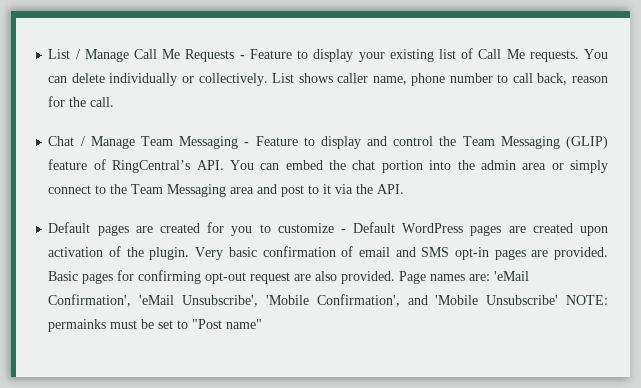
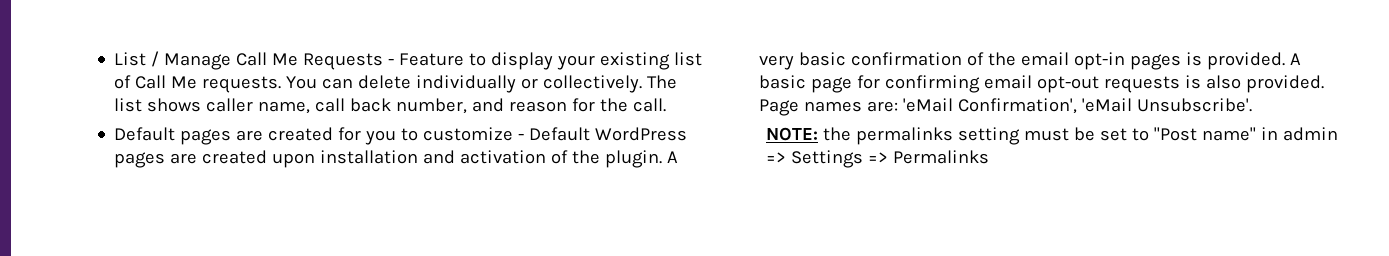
[272,73,295,83] List -> [647,75,678,89] [114,98,143,112] The list
[411,73,568,86] phone number to call back, -> [315,98,505,114] call back number, and
[48,136,609,149] [48,159,608,173] [48,184,405,197] // Chat / Manage Team Messaging - Feature to display and control the Team Messaging (GLIP) feature of RingCentral’s API. You can embed the chat portion into the admin area or simply connect to the Team Messaging area and post to it via the API. -> (667, 105) none
(609, 231) none -> [320,150,456,164] installation and
[195,247,224,260] Very -> [667,151,679,163] [759,55,795,70] A very
[358,247,609,260] [48,270,312,284] email and SMS opt-in pages are provided. Basic pages for confirming opt-out request are -> [988,52,1302,70] [759,75,1202,93] the email opt-in pages is provided. A basic page for confirming email opt-out requests is
[182,294,608,307] [48,319,107,332] Unsubscribe', 'Mobile Confirmation', and 'Mobile Unsubscribe' NOTE: permainks -> [1137,98,1253,112] [766,127,1021,145] Unsubscribe'. // NOTE: the permalinks setting
(263, 324) none -> [1261,127,1339,141] [766,150,990,168] in admin => Settings => Permalinks

